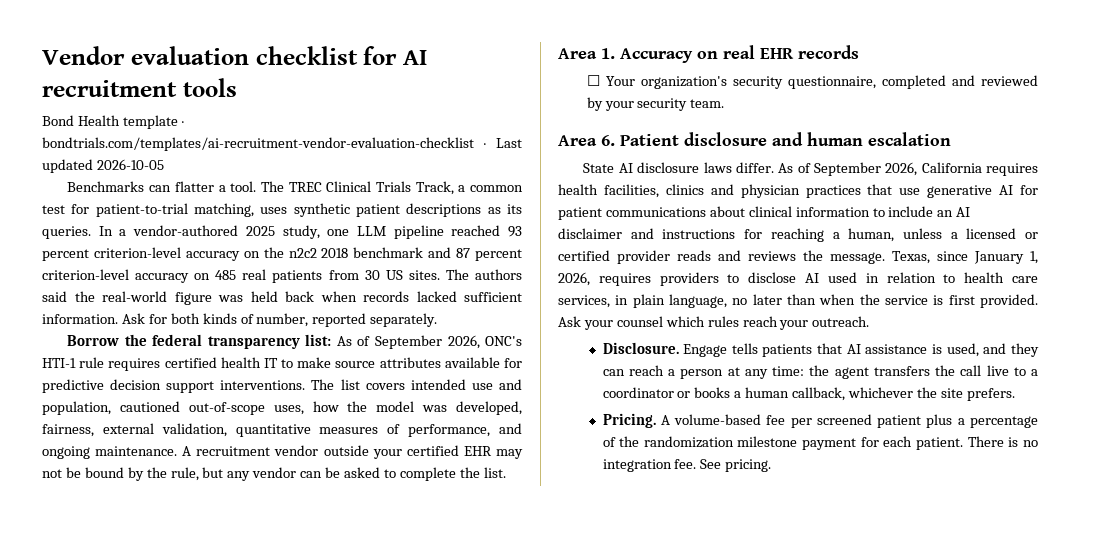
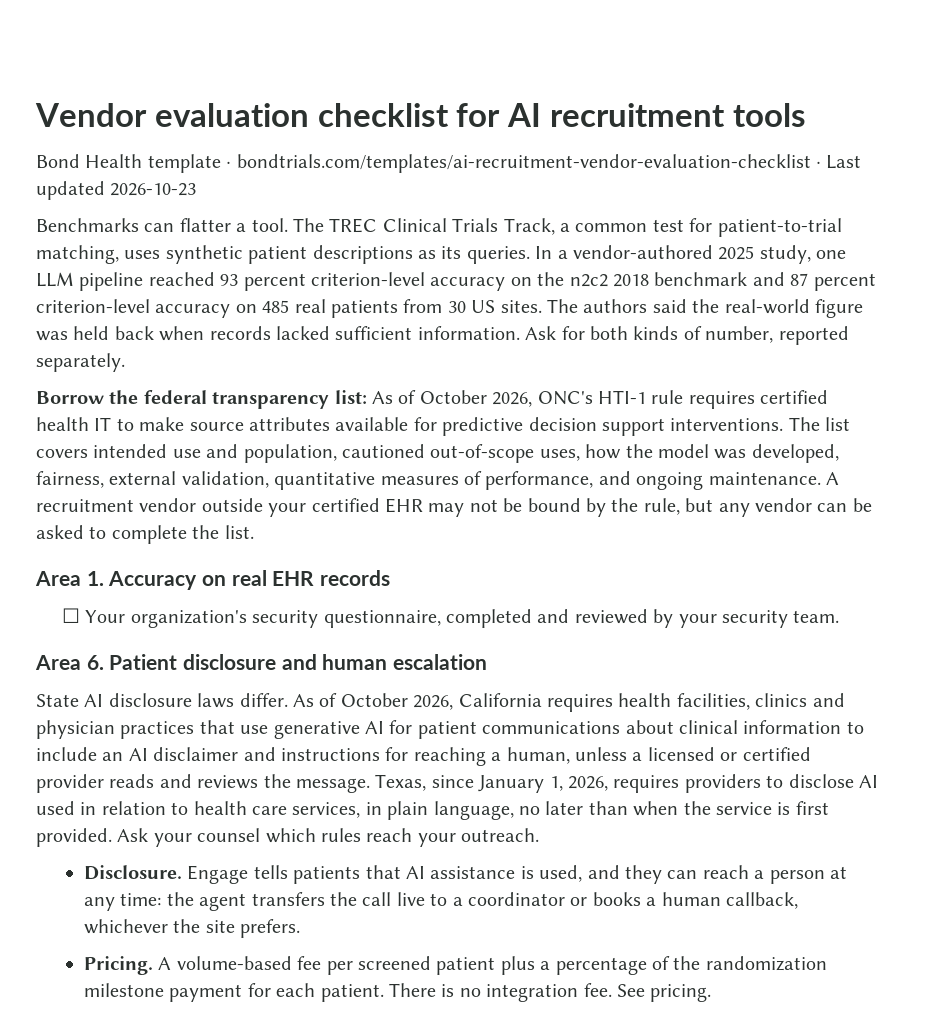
[96,159,164,170] 2026-10-05 -> [110,183,197,196] 2026-10-23
[374,335,442,349] September -> [419,390,487,404] October
[813,162,881,176] September -> [340,693,408,707] October

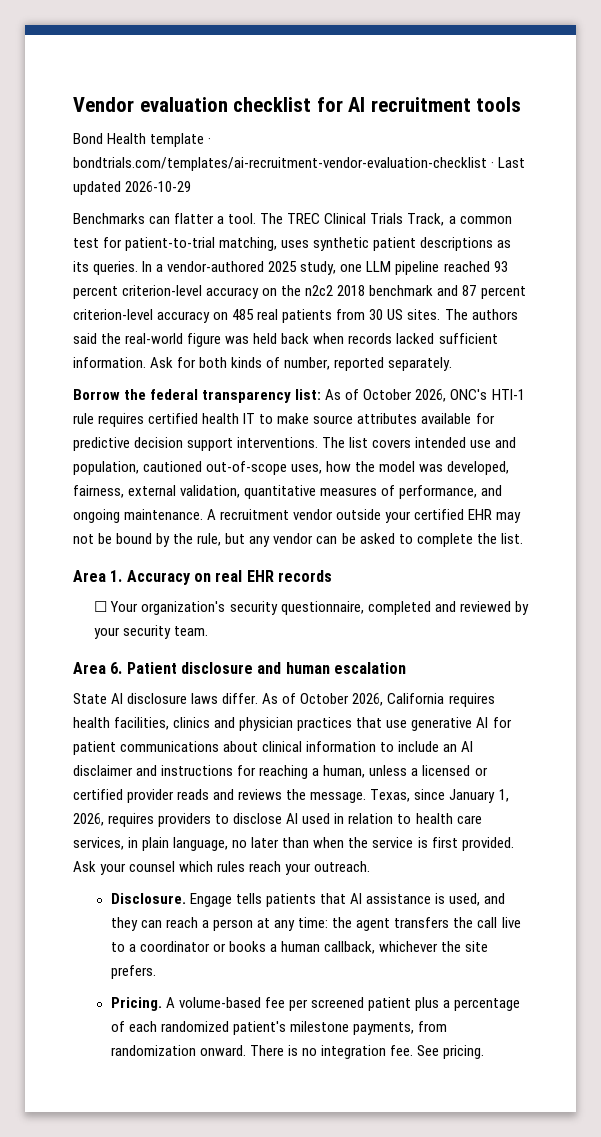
[110,183,197,196] 2026-10-23 -> [125,181,192,192] 2026-10-29
[673,956,827,971] [84,983,384,1002] the randomization milestone payment for each patient. -> [128,1021,448,1035] [110,1045,246,1056] each randomized patient's milestone payments, from randomization onward.

